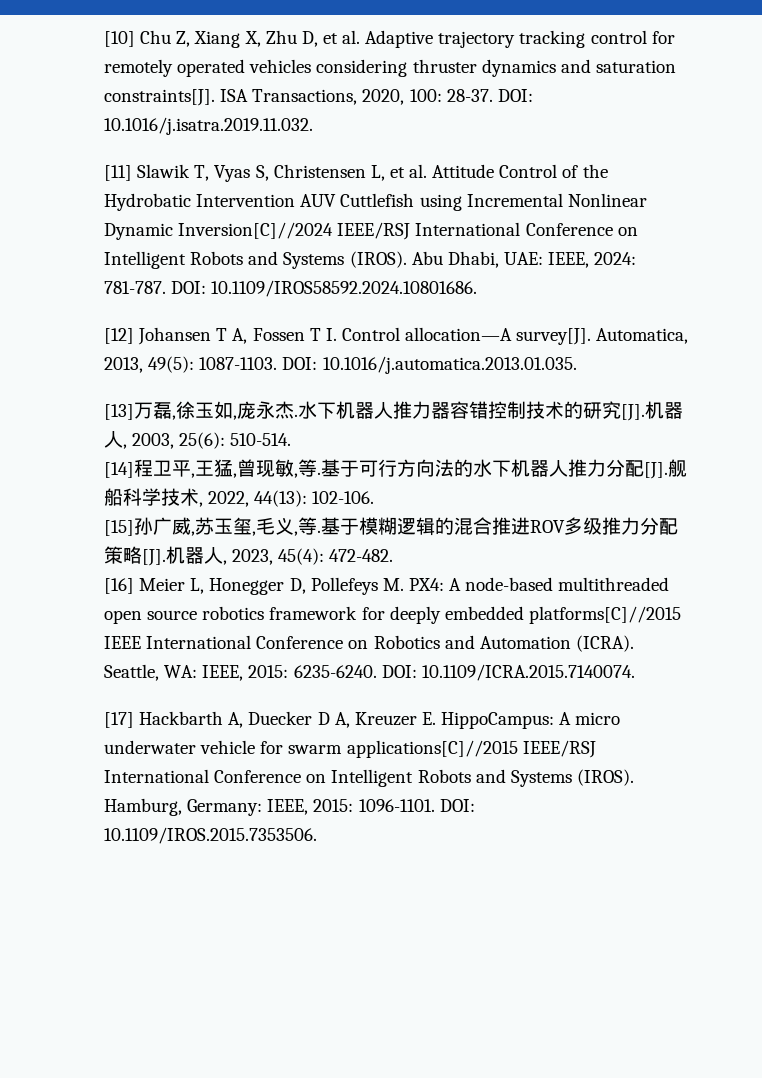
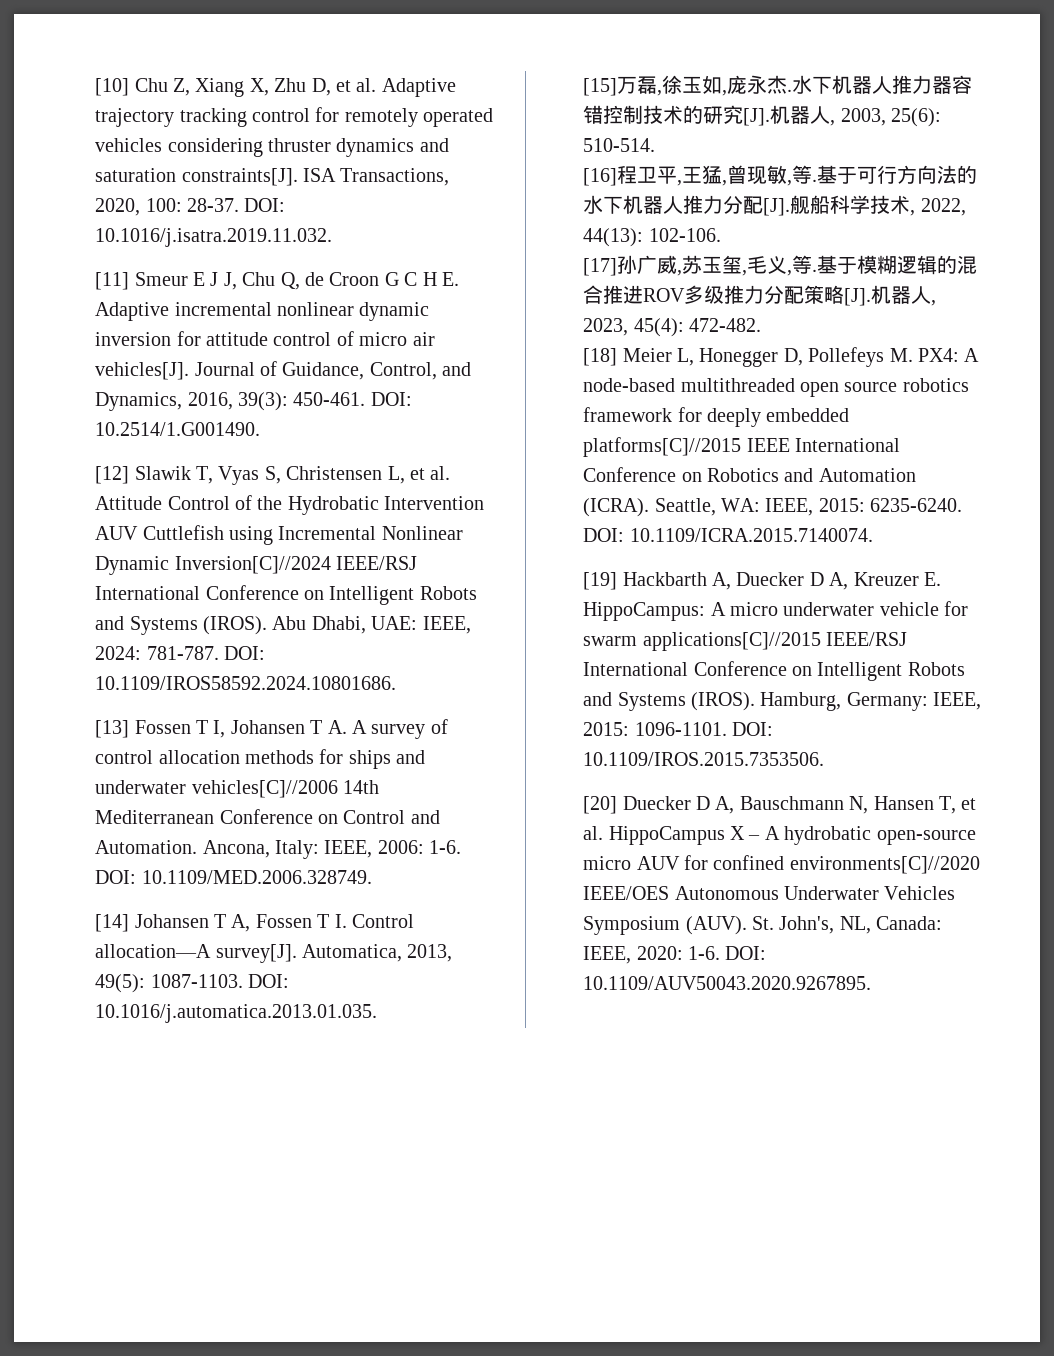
(133, 173) none -> [134,272,459,290] [95,302,430,321] [95,331,435,346] [95,361,472,380] [95,392,412,411] [95,422,261,436] [95,466,130,484] Smeur E J J, Chu Q, de Croon G C H E. Adaptive incremental nonlinear dynamic inversion for attitude control of micro air vehicles[J]. Journal of Guidance, Control, and Dynamics, 2016, 39(3): 450-461. DOI: 10.2514/1.G001490. // [12]
[104,328,135,344] [12] -> [95,719,448,739] [95,749,426,769] [95,780,379,798] [95,809,440,824] [95,840,462,859] [95,870,372,884] [95,914,130,932] [13] Fossen T I, Johansen T A. A survey of control allocation methods for ships and underwater vehicles[C]//2006 14th Mediterranean Conference on Control and Automation. Ancona, Italy: IEEE, 2006: 1-6. DOI: 10.1109/MED.2006.328749. // [14]
[104,404,135,420] [13] -> [583,78,618,96] [15]
[104,462,135,478] [14] -> [583,168,618,186] [16]
[104,520,135,536] [15] -> [583,258,618,276] [17]
[104,578,135,594] [16] -> [583,348,618,366] [18]
[104,712,135,728] [17] -> [583,572,618,590] [19]
(318, 835) none -> [583,796,977,814] [583,826,976,845] [583,855,980,874] [583,886,956,900] [583,916,943,935] [583,946,767,964] [583,976,872,990] // [20] Duecker D A, Bauschmann N, Hansen T, et al. HippoCampus X – A hydrobatic open-source micro AUV for confined environments[C]//2020 IEEE/OES Autonomous Underwater Vehicles Symposium (AUV). St. John's, NL, Canada: IEEE, 2020: 1-6. DOI: 10.1109/AUV50043.2020.9267895.

